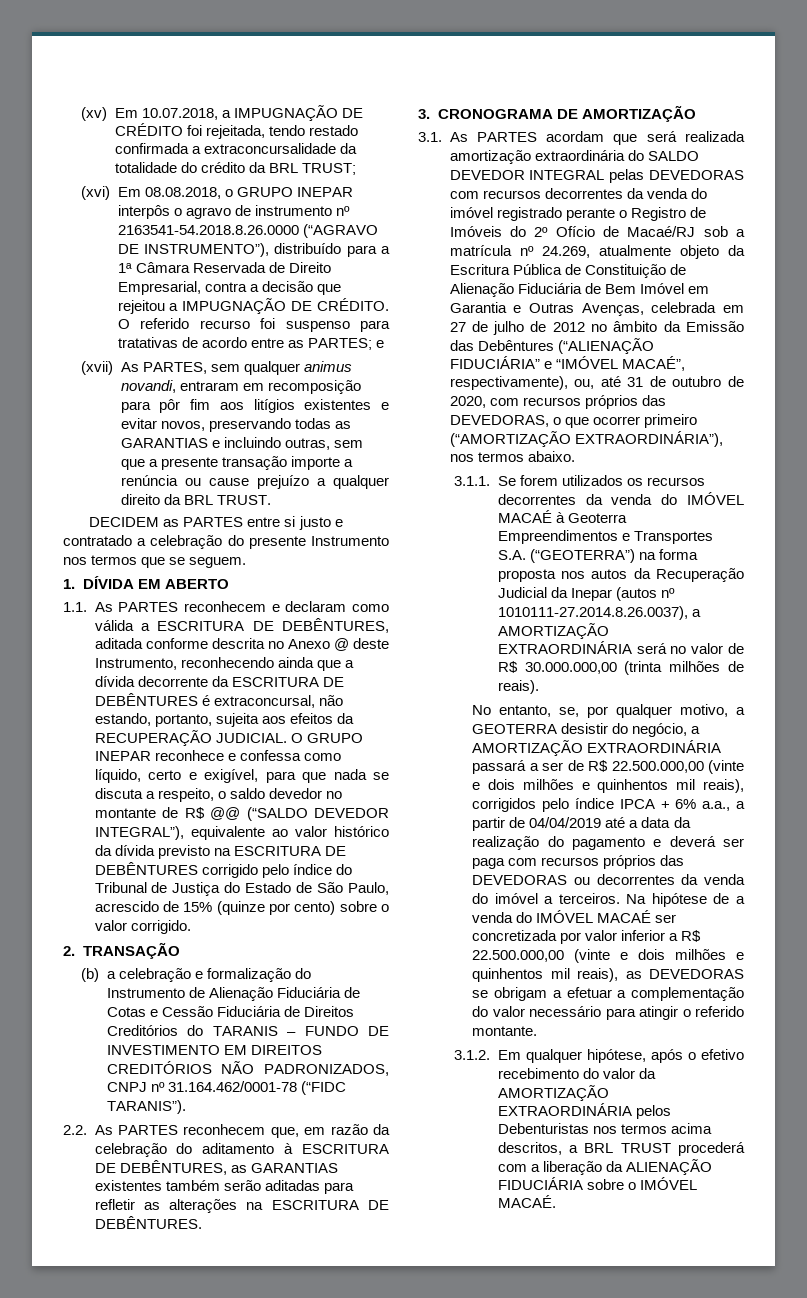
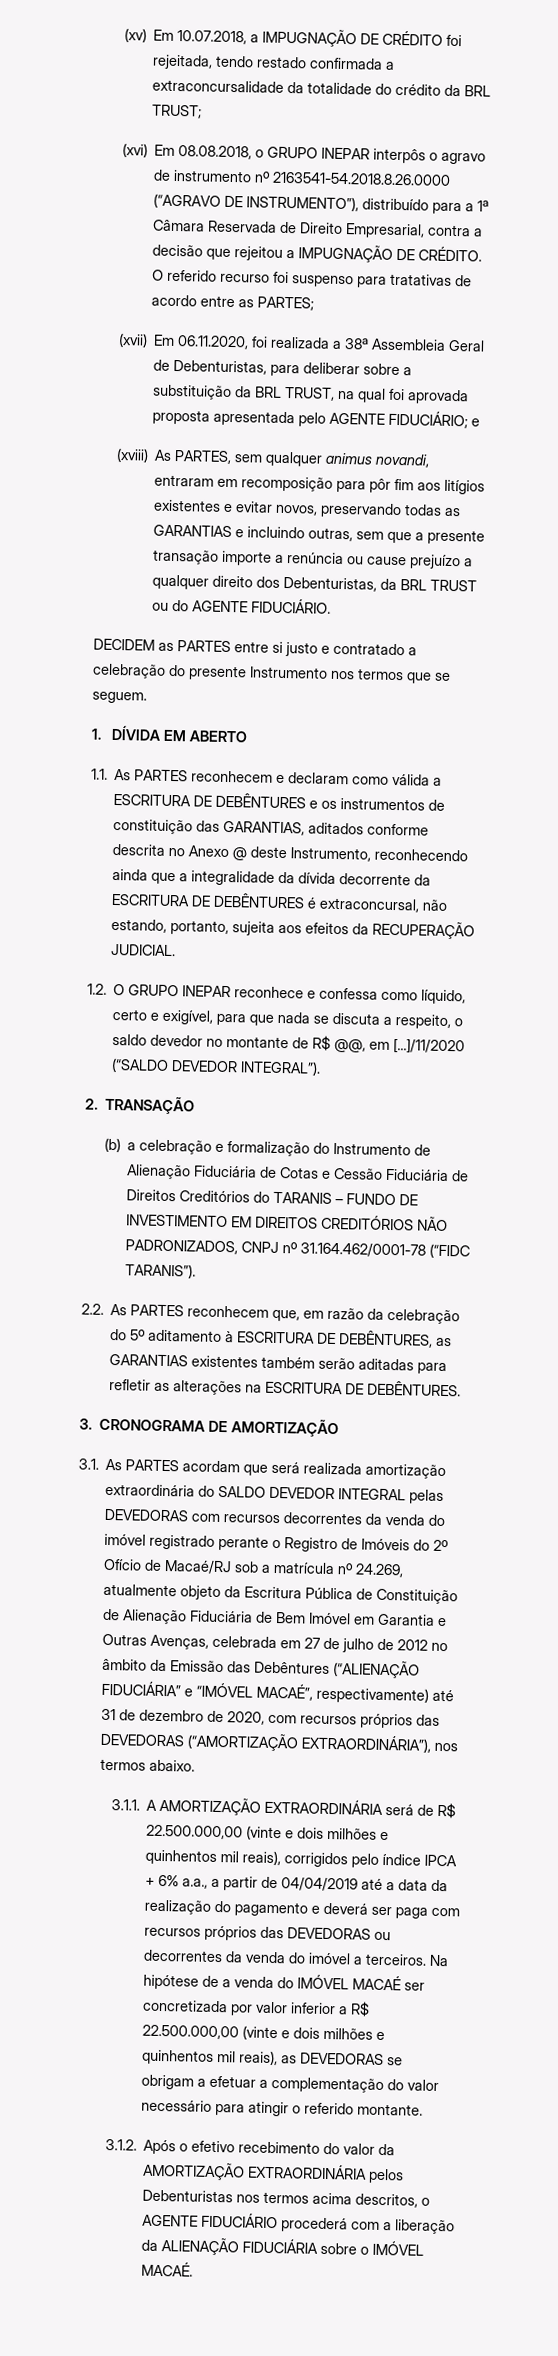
(372, 344) none -> [117,332,485,352] [152,359,412,377] [151,384,469,405] [151,409,468,429] // (xvii) Em 06.11.2020, foi realizada a 38ª Assembleia Geral de Debenturistas, para deliberar sobre a substituição da BRL TRUST, na qual foi aprovada proposta apresentada pelo AGENTE FIDUCIÁRIO;
[81,361,114,375] (xvii) -> [115,447,149,463] (xviii)
[163,494,271,505] da BRL TRUST. -> [255,576,477,592] [151,597,331,614] dos Debenturistas, da BRL TRUST ou do AGENTE FIDUCIÁRIO.
[282,618,389,633] [94,638,143,649] DEBÊNTURES, aditada -> [215,792,446,811] [113,818,365,836] DEBÊNTURES e os instrumentos de constituição das GARANTIAS, aditados
(354, 664) none -> [191,870,296,886] integralidade da
(287, 738) none -> [87,983,107,995] // 1.2.
[210,807,389,821] [94,826,389,840] [94,845,346,859] [94,862,352,878] [94,882,389,896] [94,901,390,915] [94,920,191,934] @@ (“SALDO DEVEDOR INTEGRAL”), equivalente ao valor histórico da dívida previsto na ESCRITURA DE DEBÊNTURES corrigido pelo índice do Tribunal de Justiça do Estado de São Paulo, acrescido de 15% (quinze por cento) sobre o valor corrigido. -> [334,1037,466,1055] [111,1057,322,1076] @@, em [...]/11/2020 (“SALDO DEVEDOR INTEGRAL”).
(193, 1148) none -> [130,1329,147,1341] 5º
[449,376,595,390] respectivamente), ou, -> [316,1686,430,1704] respectivamente)
[672,376,722,387] outubro -> [139,1709,205,1722] dezembro
[449,414,697,428] DEVEDORAS, o que ocorrer primeiro -> [100,1733,185,1747] DEVEDORAS
[497,475,705,486] [497,492,744,505] [497,510,627,523] [497,530,713,544] [497,549,698,563] [497,568,744,582] [497,587,675,601] [497,606,701,620] [497,623,609,639] [497,641,744,654] [497,661,744,675] [497,680,539,694] [472,704,745,718] [472,723,701,737] [472,740,722,756] [472,760,564,774] Se forem utilizados os recursos decorrentes da venda do IMÓVEL MACAÉ à Geoterra Empreendimentos e Transportes S.A. (“GEOTERRA”) na forma proposta nos autos da Recuperação Judicial da Inepar (autos nº 1010111-27.2014.8.26.0037), a AMORTIZAÇÃO EXTRAORDINÁRIA será no valor de R$ 30.000.000,00 (trinta milhões de reais). // No entanto, se, por qualquer motivo, a GEOTERRA desistir do negócio, a AMORTIZAÇÃO EXTRAORDINÁRIA passará a ser -> [146,1796,415,1816] A AMORTIZAÇÃO EXTRAORDINÁRIA será
[497,1049,683,1063] Em qualquer hipótese, após -> [143,2139,177,2155] Após
[568,1143,671,1153] a BRL TRUST -> [421,2197,431,2206] [142,2211,279,2229] o AGENTE FIDUCIÁRIO

